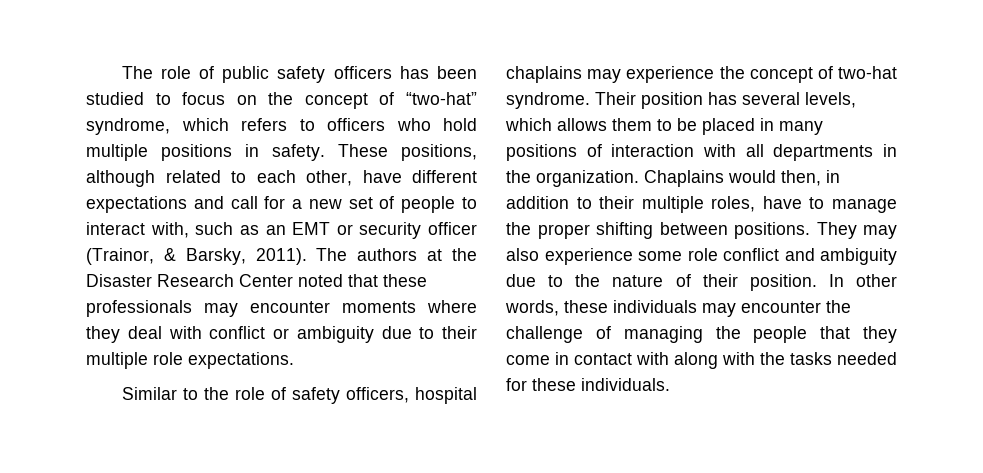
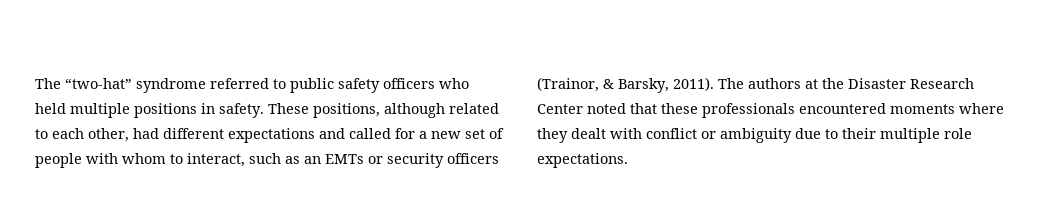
[121,66,477,83] [86,92,477,109] [86,118,477,135] The role of public safety officers has been studied to focus on the concept of “two-hat” syndrome, which refers to officers who hold -> [35,78,469,93] [35,103,66,114] The “two-hat” syndrome referred to public safety officers who held
[362,170,402,183] have -> [133,128,159,139] had
[230,196,258,209] call -> [349,128,391,139] called
[461,197,477,209] [86,222,189,238] to interact with, -> [86,153,245,167] with whom to interact,
[292,222,331,235] EMT -> [325,154,364,164] EMTs
[428,222,477,235] officer -> [447,153,499,164] officers
[204,301,330,317] may encounter -> [799,103,886,114] encountered
[127,326,162,339] deal -> [571,128,606,139] dealt
[121,387,477,404] [506,66,897,83] [506,92,856,109] [505,118,823,135] [506,144,897,161] [506,170,840,187] [506,196,897,213] [506,222,897,239] [506,248,897,265] [506,274,897,291] [505,300,851,317] [506,326,897,343] [506,352,897,369] [506,378,670,391] // Similar to the role of safety officers, hospital chaplains may experience the concept of two-hat syndrome. Their position has several levels, which allows them to be placed in many positions of interaction with all departments in the organization. Chaplains would then, in addition to their multiple roles, have to manage the proper shifting between positions. They may also experience some role conflict and ambiguity due to the nature of their position. In other words, these individuals may encounter the challenge of managing the people that they come in contact with along with the tasks needed for these individuals. -> (628, 160) none

